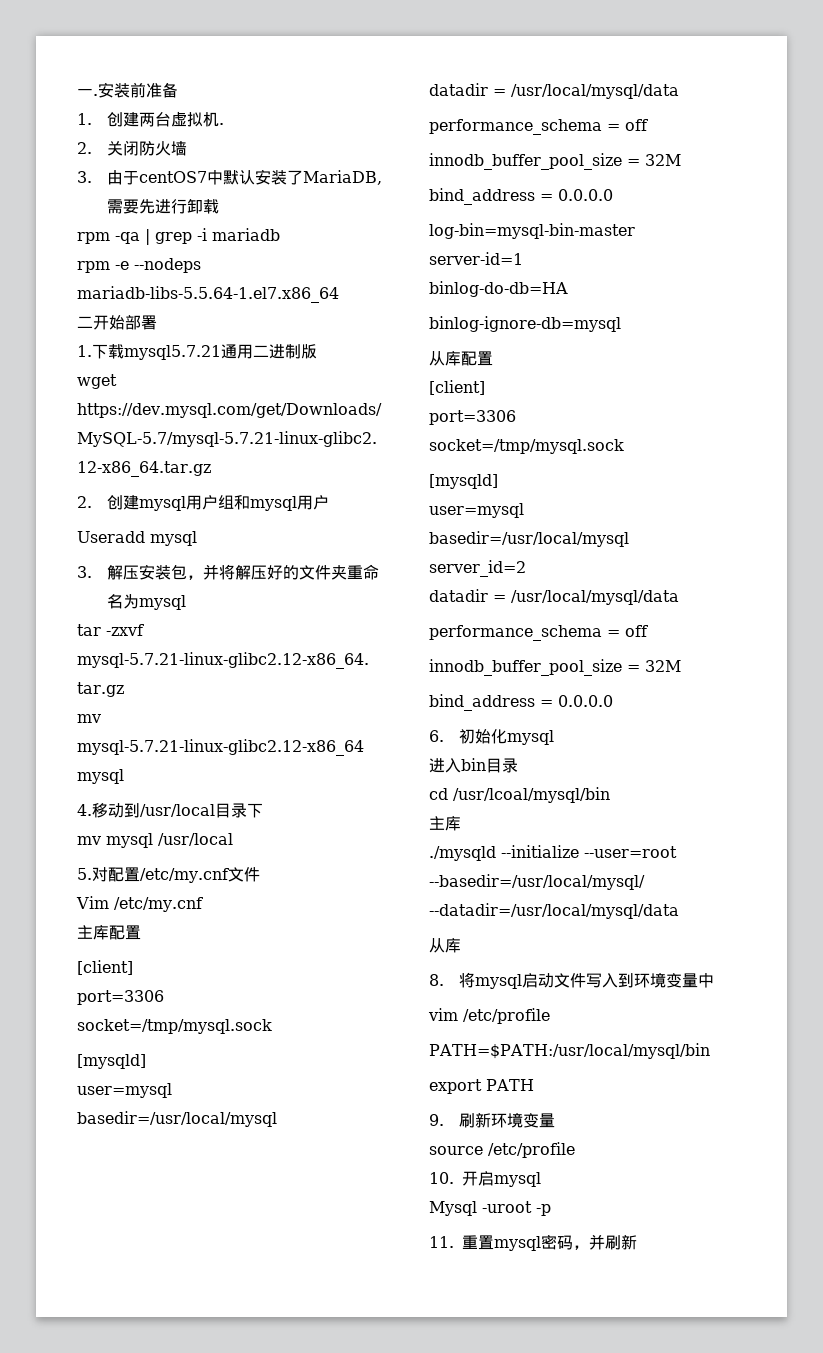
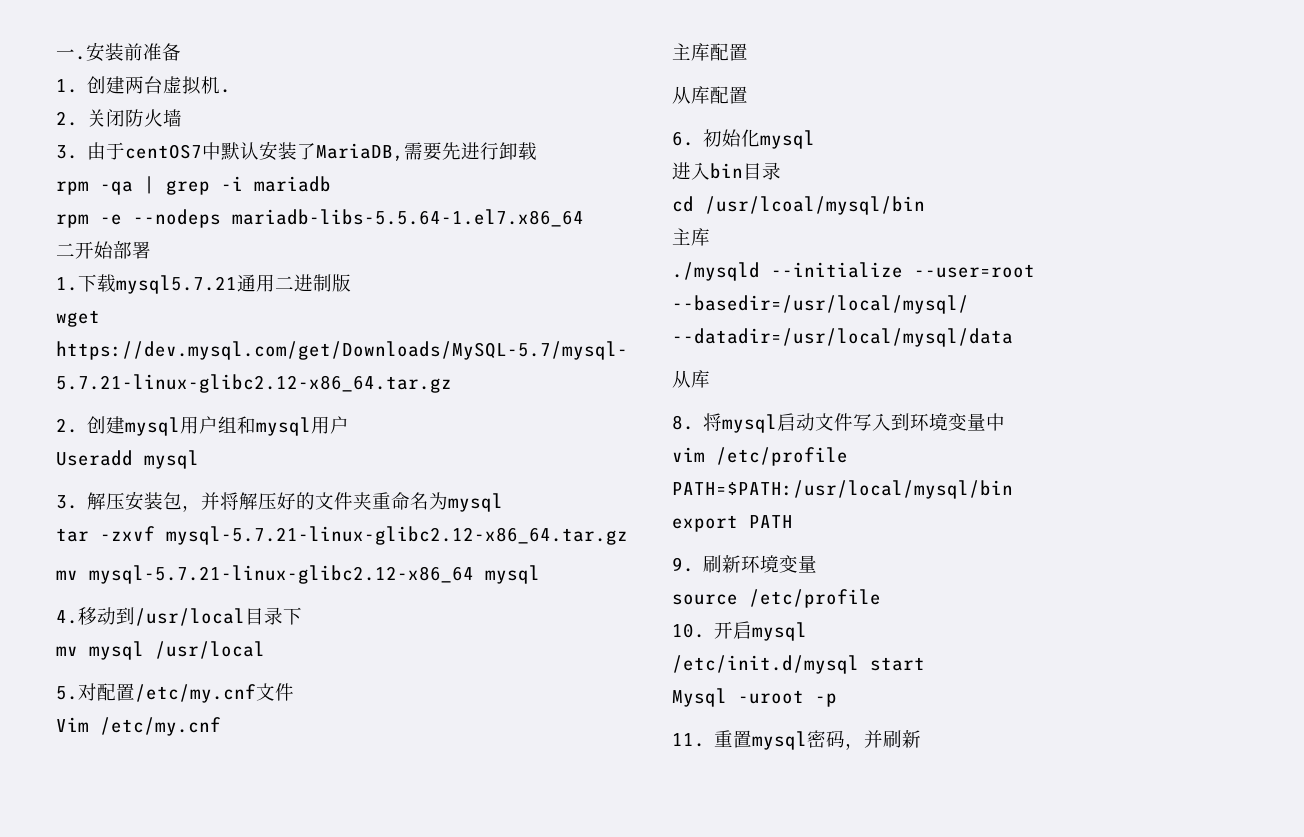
[77,960,133,975] [77,990,164,1005] [77,1019,272,1034] [77,1054,146,1069] [77,1083,172,1098] [77,1111,277,1127] [429,83,679,99] [429,119,648,135] [429,153,681,170] [429,188,613,205] [429,223,635,239] [429,252,523,265] [429,281,568,297] [429,316,621,332] [429,351,493,366] [429,380,485,395] [429,410,516,425] [429,439,624,454] [429,474,498,489] [429,503,524,518] [429,531,629,547] [429,560,526,577] [429,589,679,605] [429,625,648,641] [429,659,681,676] [429,694,613,711] [client] // port=3306 // socket=/tmp/mysql.sock // [mysqld] // user=mysql // basedir=/usr/local/mysql // datadir = /usr/local/mysql/data // performance_schema = off // innodb_buffer_pool_size = 32M // bind_address = 0.0.0.0 // log-bin=mysql-bin-master // server-id=1 // binlog-do-db=HA // binlog-ignore-db=mysql // 从库配置 // [client] // port=3306 // socket=/tmp/mysql.sock // [mysqld] // user=mysql // basedir=/usr/local/mysql // server_id=2 // datadir = /usr/local/mysql/data // performance_schema = off // innodb_buffer_pool_size = 32M // bind_address = 0.0.0.0 -> [672,86,748,104] 从库配置
(541, 1179) none -> [672,655,925,674] // /etc/init.d/mysql start

